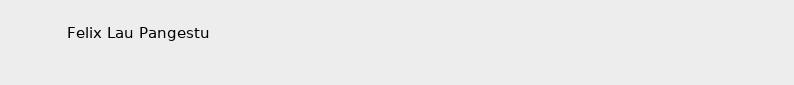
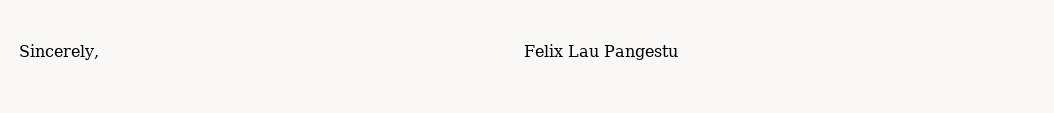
(67, 32) none -> [19,44,99,60] Sincerely, //

